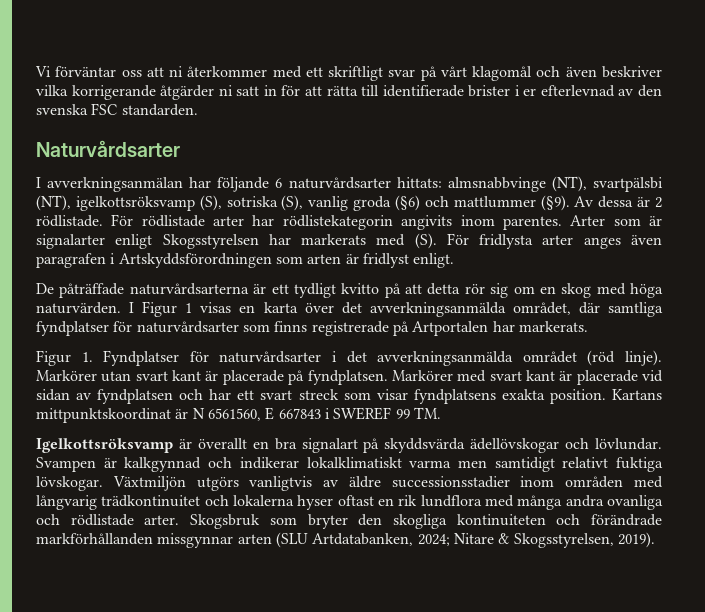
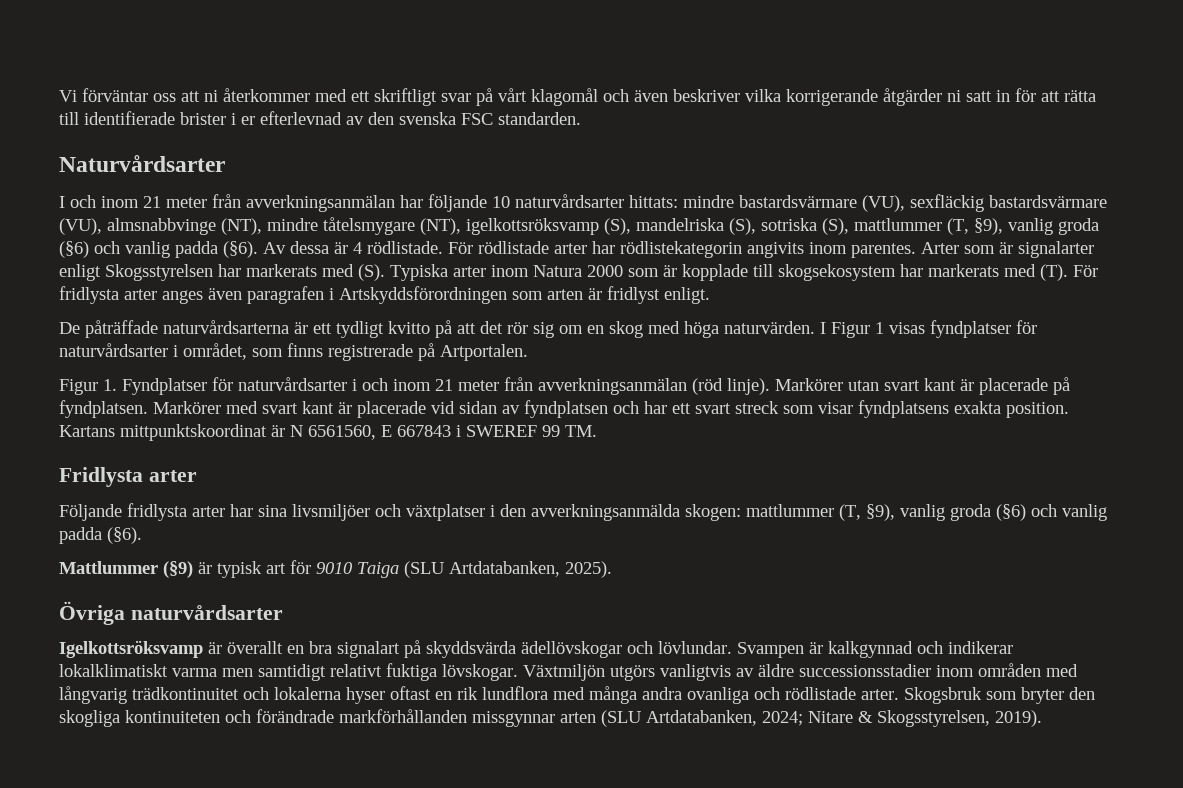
(41, 182) none -> [70,194,241,208] och inom 21 meter från
[275,178,283,188] 6 -> [492,196,510,208] 10
[447,176,663,192] [36,195,570,211] almsnabbvinge (NT), svartpälsbi (NT), igelkottsröksvamp (S), sotriska (S), vanlig groda (§6) och mattlummer (§9). -> [683,194,1107,212] [59,217,1099,235] [59,241,258,258] mindre bastardsvärmare (VU), sexfläckig bastardsvärmare (VU), almsnabbvinge (NT), mindre tåtelsmygare (NT), igelkottsröksvamp (S), mandelriska (S), sotriska (S), mattlummer (T, §9), vanlig groda (§6) och vanlig padda (§6).
[655,197,662,208] 2 -> [353,242,362,254] 4
(437, 241) none -> [390,264,1068,281] Typiska arter inom Natura 2000 som är kopplade till skogsekosystem har markerats med (T).
[427,283,461,295] detta -> [480,321,503,334] det
[239,302,663,317] en karta över det avverkningsanmälda området, där samtliga -> (925, 328) none
(239, 327) none -> [173,343,247,360] i området,
[412,321,588,336] Artportalen har markerats. -> [440,344,528,361] Artportalen.
[346,351,577,366] det avverkningsanmälda området -> [362,377,687,395] och inom 21 meter från avverkningsanmälan
(441, 413) none -> [59,467,197,487] [59,503,1107,521] [59,527,142,544] [59,560,612,578] [59,601,283,625] // Fridlysta arter // Följande fridlysta arter har sina livsmiljöer och växtplatser i den avverkningsanmälda skogen: mattlummer (T, §9), vanlig groda (§6) och vanlig padda (§6). // Mattlummer (§9) är typisk art för 9010 Taiga (SLU Artdatabanken, 2025). // Övriga naturvårdsarter

